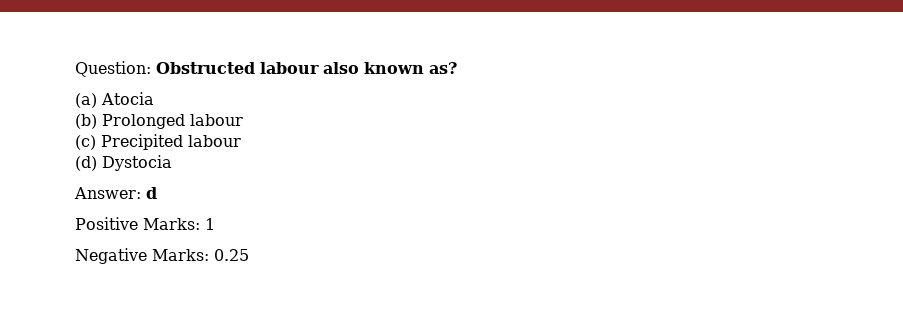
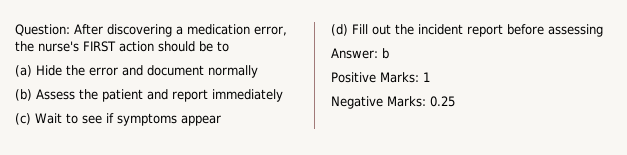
[156,62,457,74] [75,92,154,108] [75,114,243,129] [75,134,241,150] [75,155,172,171] Obstructed labour also known as? // (a) Atocia // (b) Prolonged labour // (c) Precipited labour // (d) Dystocia -> [74,24,287,37] [15,41,229,52] [15,65,258,78] [15,89,283,102] [15,113,221,126] [331,24,603,37] After discovering a medication error, the nurse's FIRST action should be to // (a) Hide the error and document normally // (b) Assess the patient and report immediately // (c) Wait to see if symptoms appear // (d) Fill out the incident report before assessing
[146,187,157,199] d -> [382,48,389,59] b

